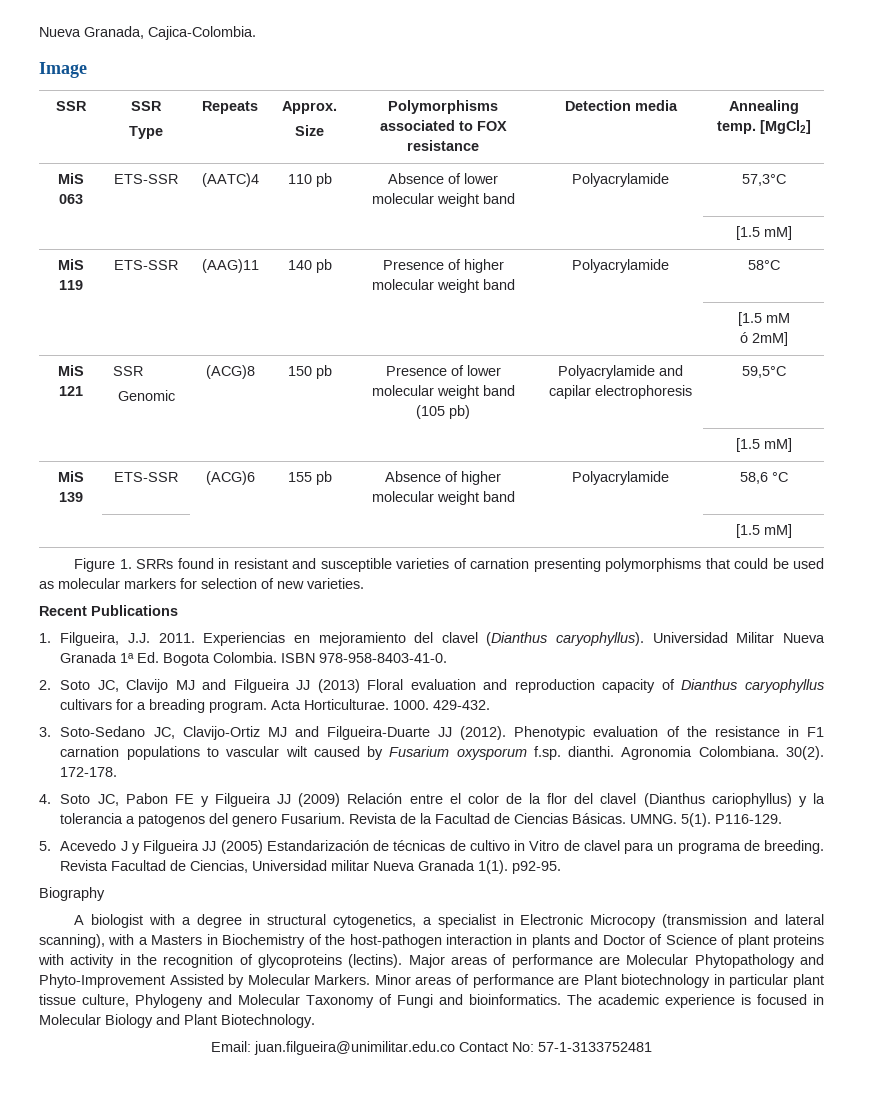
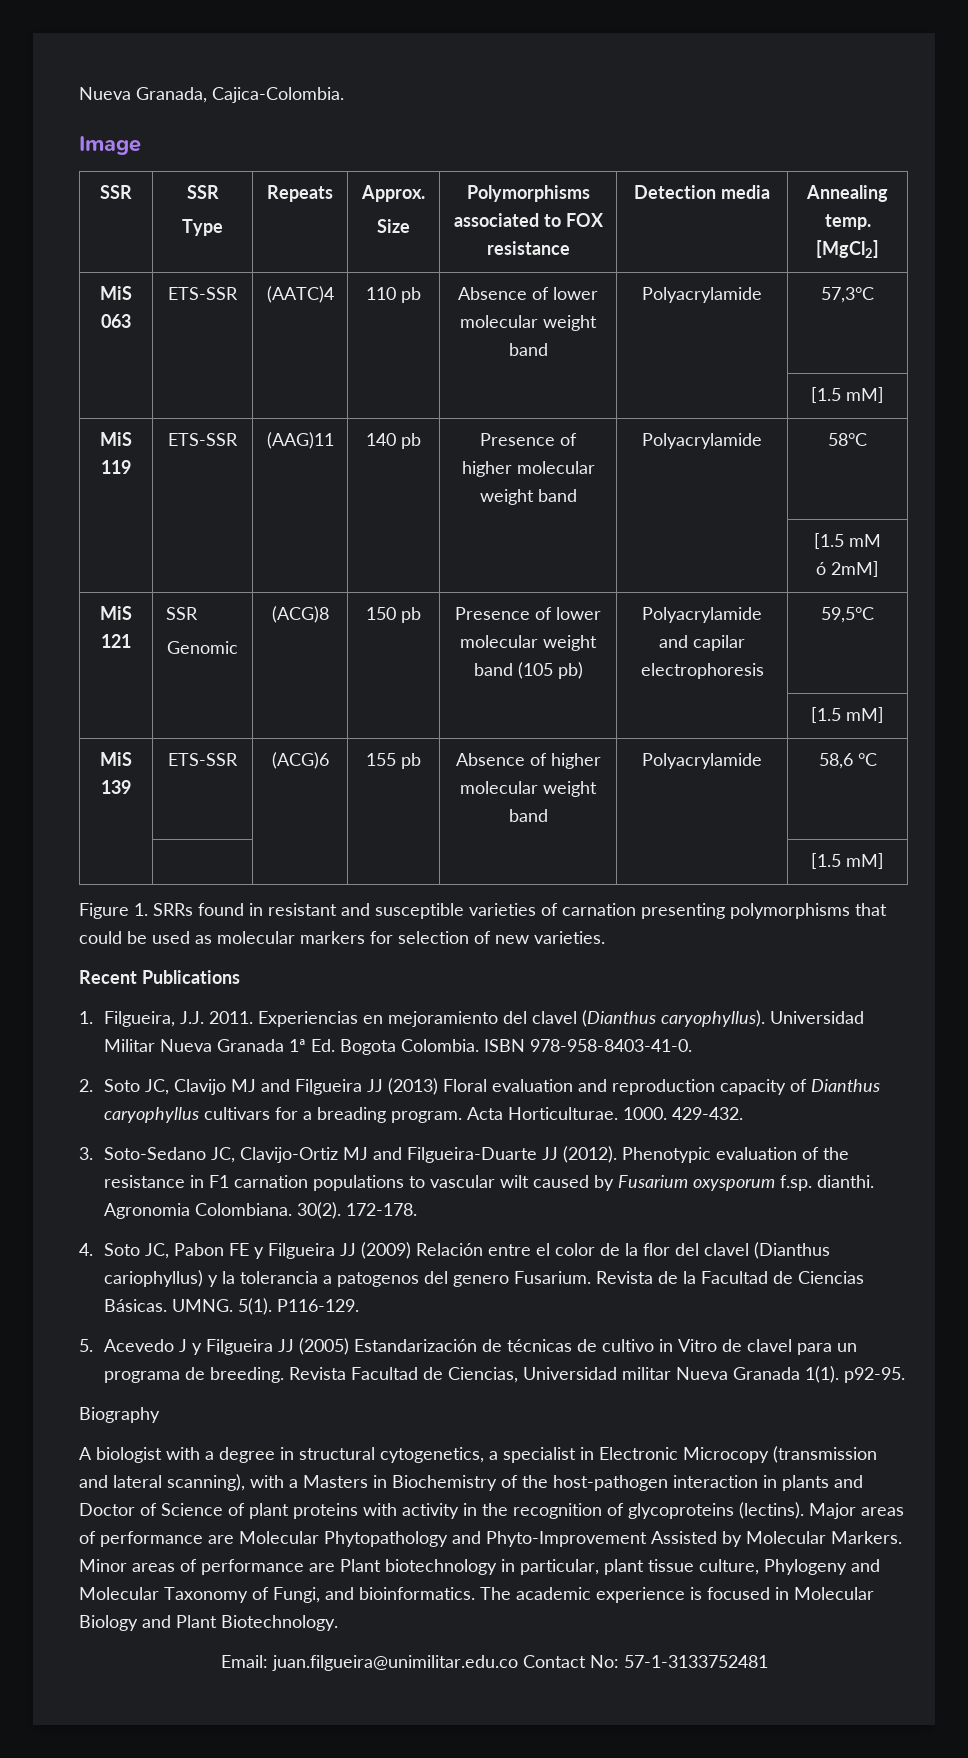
[729,974,789,988] particular -> [520,1559,599,1575] particular,
[397,994,433,1008] Fungi -> [273,1587,320,1603] Fungi,

